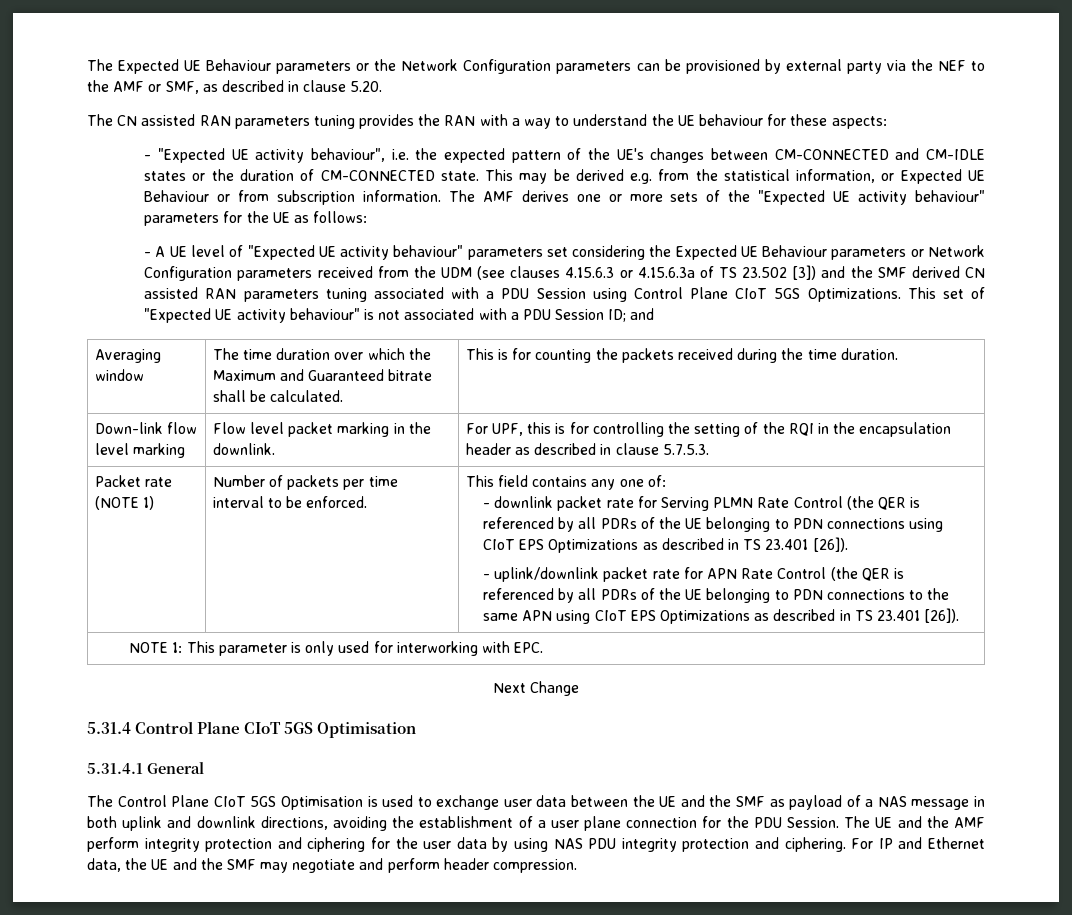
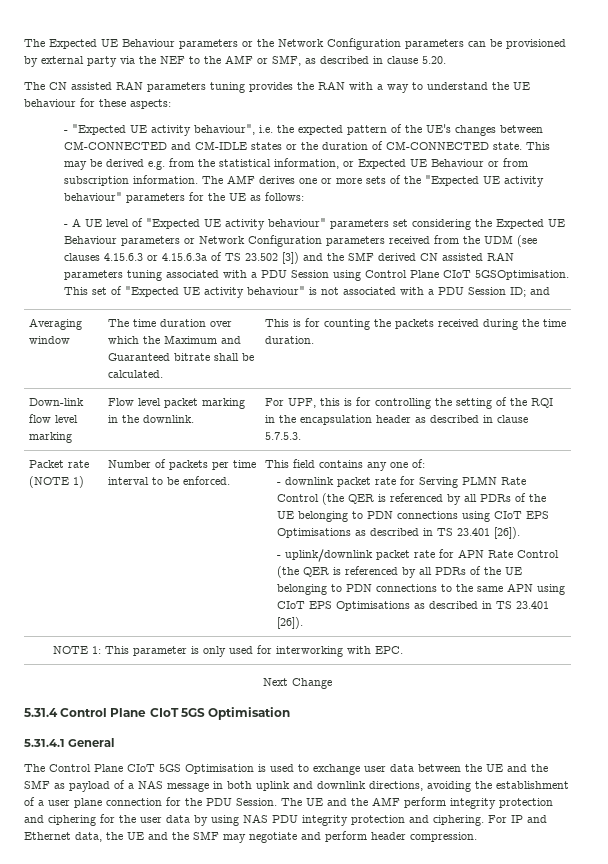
[774,288,901,302] 5GS Optimizations. -> [475,270,570,280] 5GSOptimisation.
[548,539,639,553] Optimizations -> [277,528,352,538] Optimisations
[659,610,750,624] Optimizations -> [336,601,411,611] Optimisations

